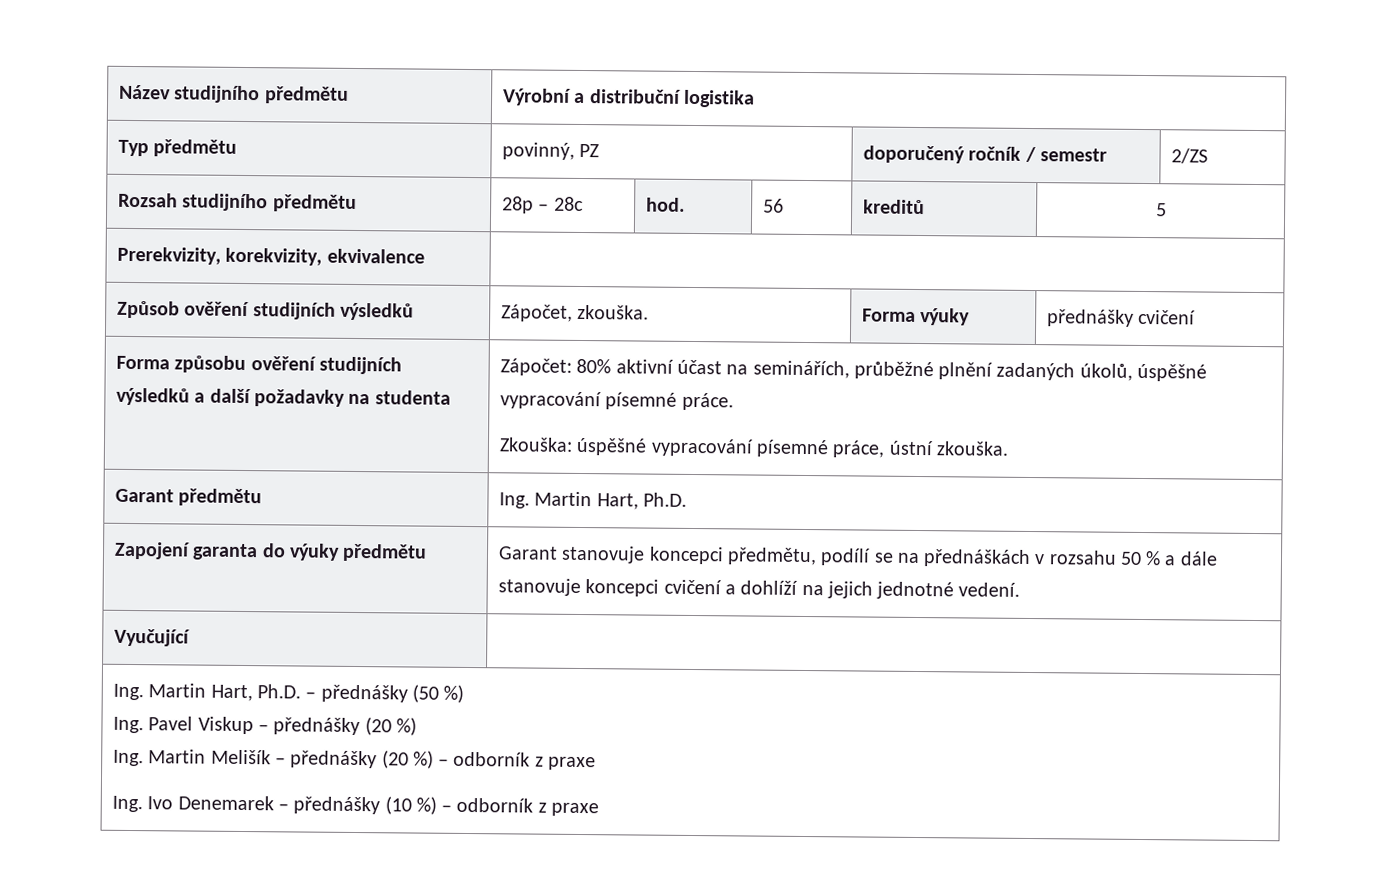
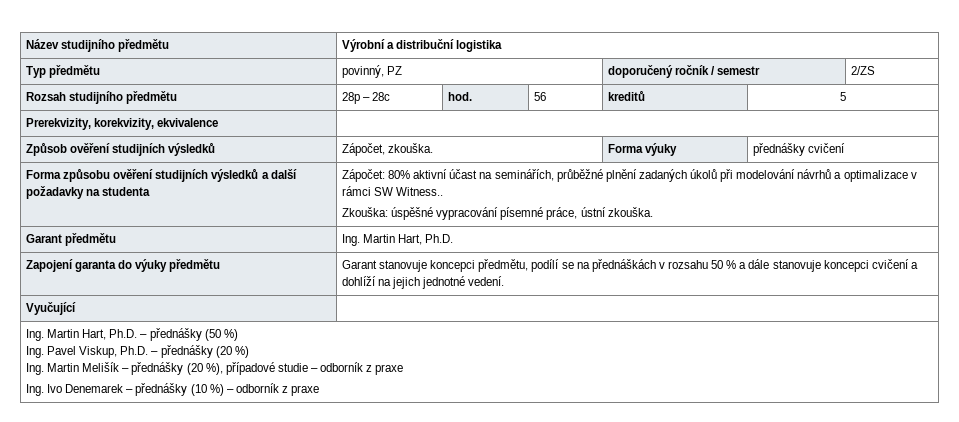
[1079,363,1207,382] [500,391,734,411] úkolů, úspěšné vypracování písemné práce. -> [689,169,917,182] [342,186,444,196] úkolů při modelování návrhů a optimalizace v rámci SW Witness..
[197,716,254,735] Viskup -> [79,346,149,358] Viskup, Ph.D.
[412,750,434,769] %) -> [205,362,308,375] %), případové studie

